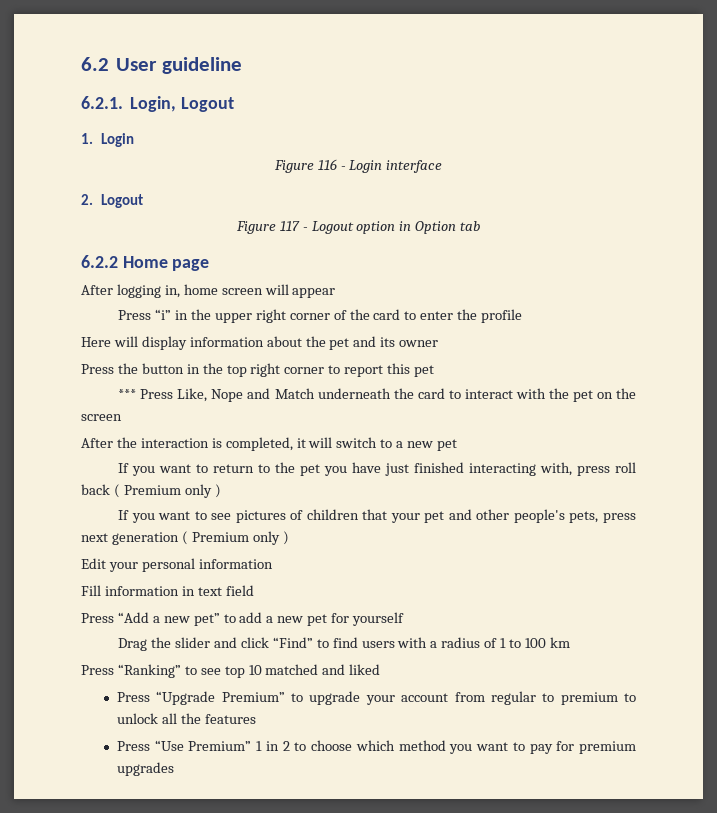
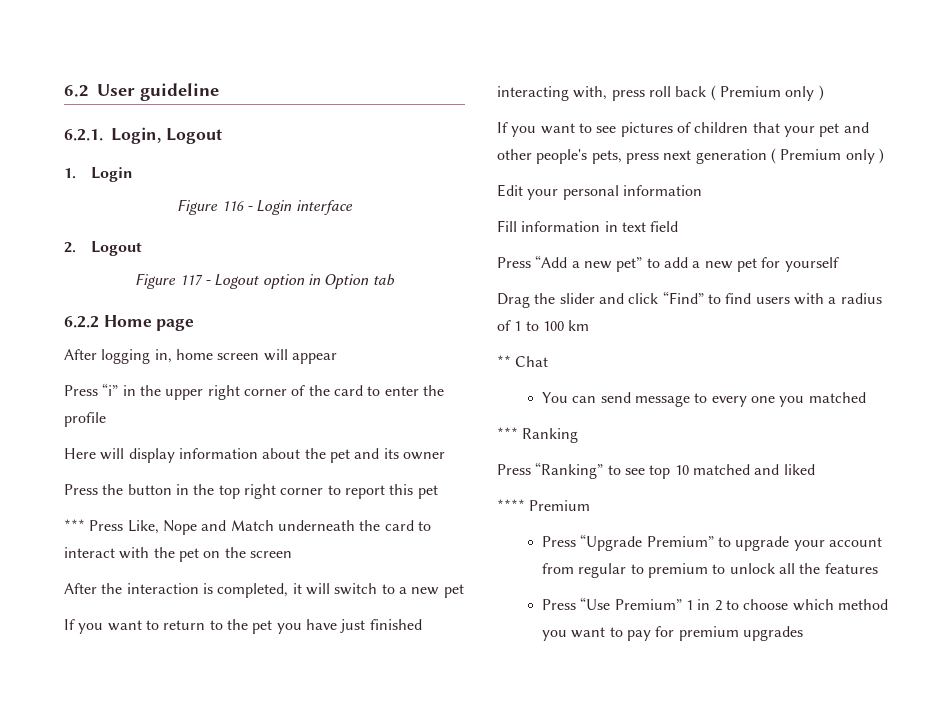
(570, 642) none -> [497,355,549,367] [541,392,866,407] [497,427,579,443] // ** Chat // You can send message to every one you matched // *** Ranking
(381, 669) none -> [497,499,591,511] // **** Premium

